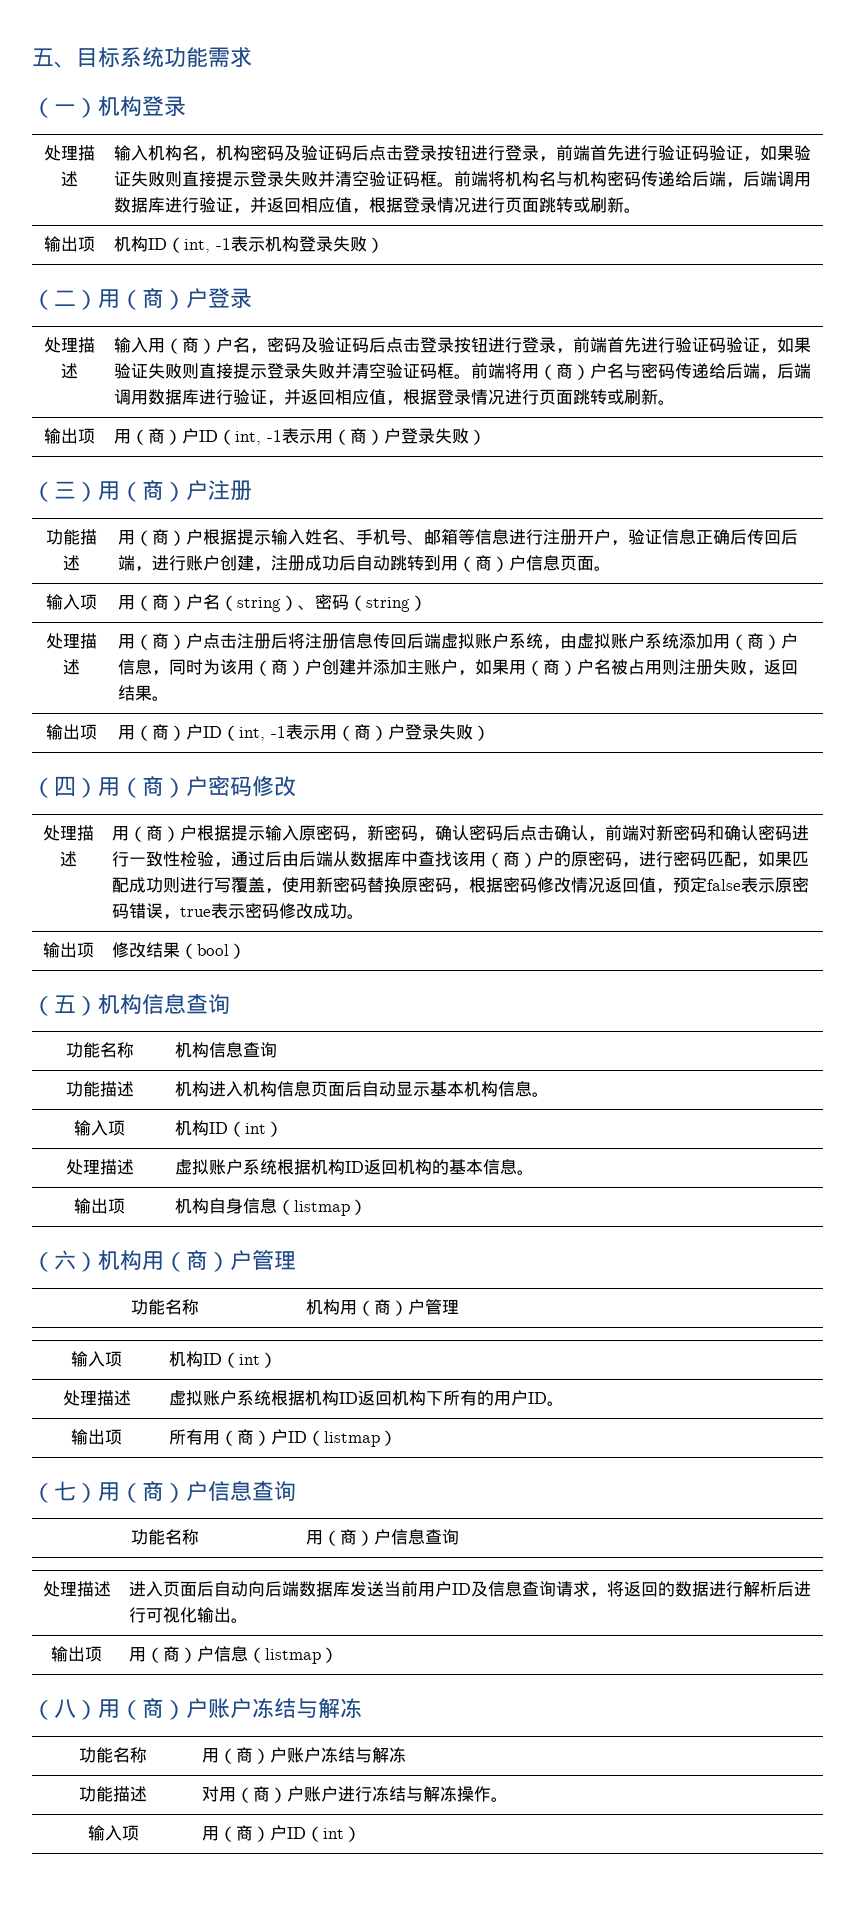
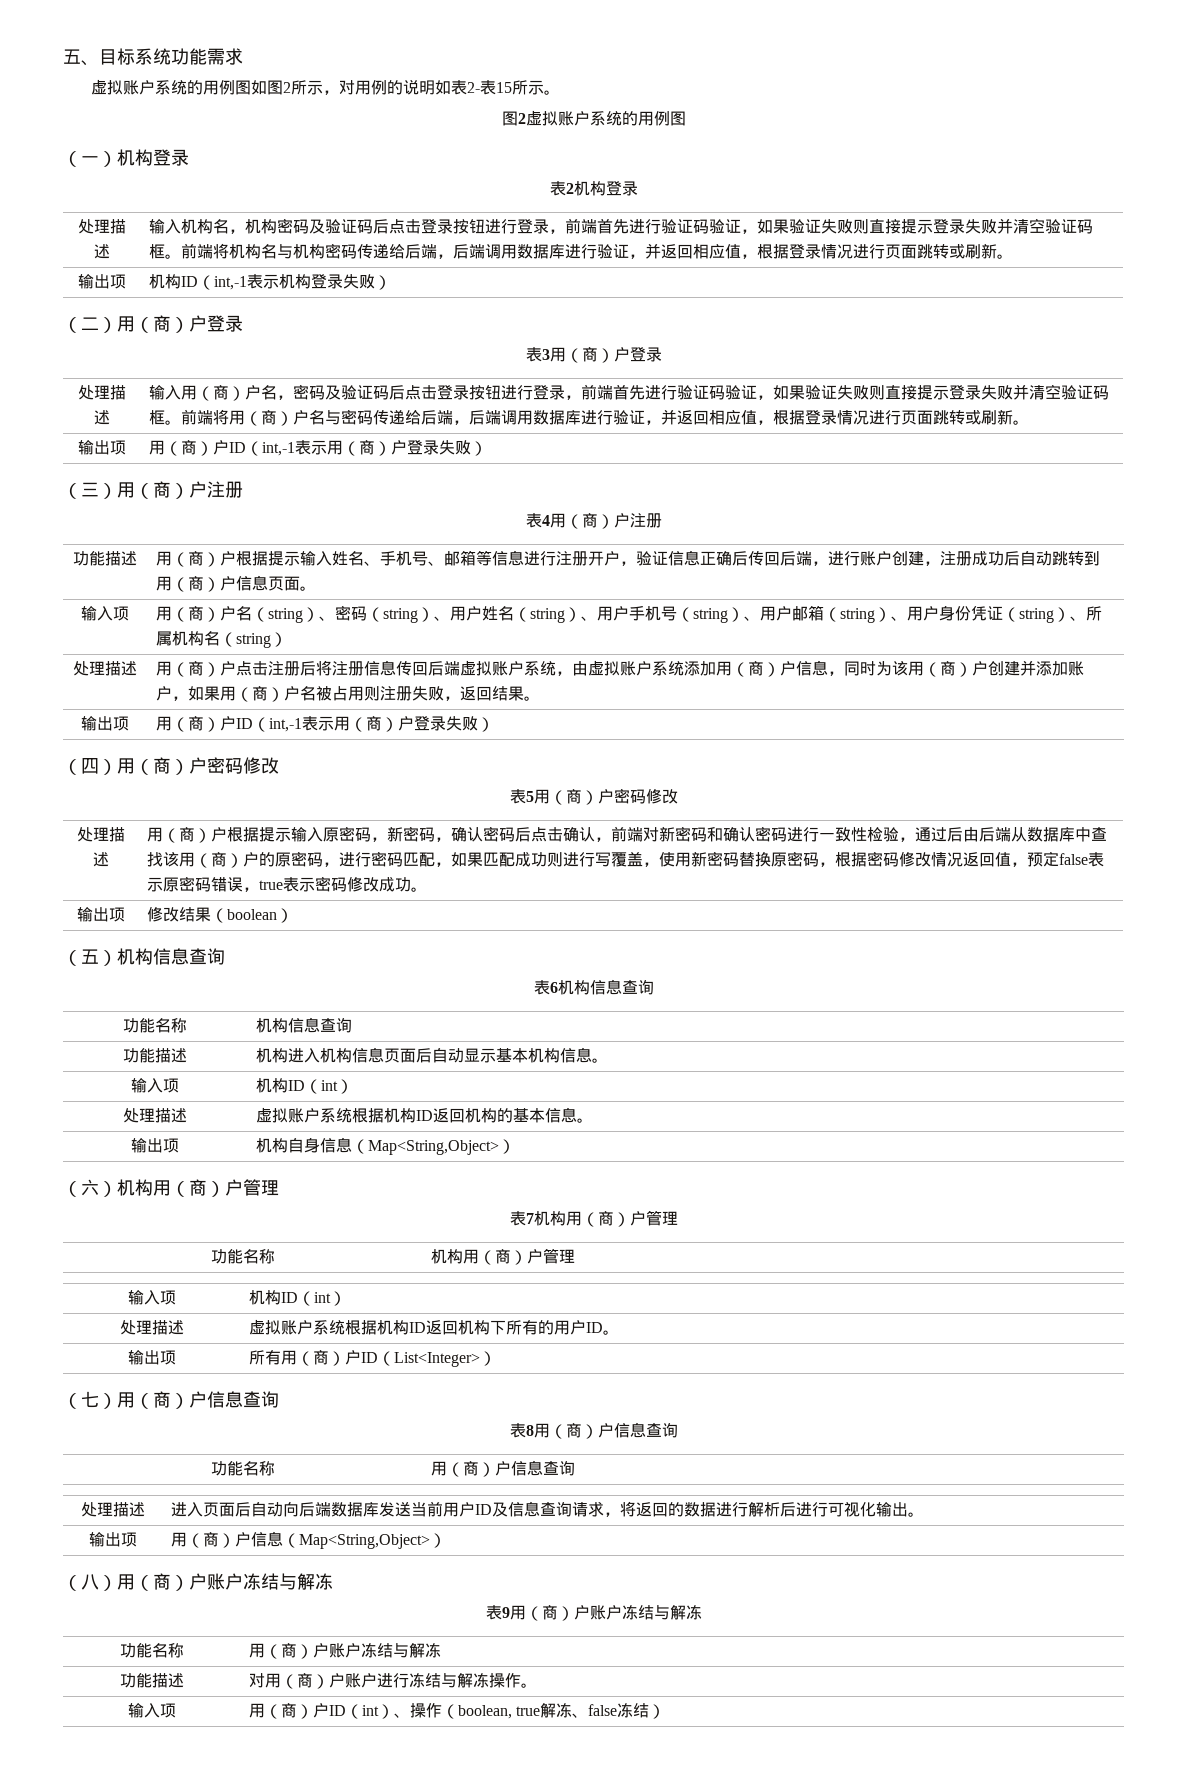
(252, 57) none -> [91,79,561,95] [501,110,686,126] // 虚拟账户系统的用例图如图2所示，对用例的说明如表2-表15所示。 // 图2虚拟账户系统的用例图
(186, 106) none -> [549,181,638,196] // 表2机构登录
[184,238,232,253] int, -1 -> [213,276,247,290] int,-1
(252, 298) none -> [525,347,662,363] // 表3用（商）户登录
[235,430,283,445] int, -1 -> [261,442,295,456] int,-1
(252, 490) none -> [525,513,662,529] // 表4用（商）户注册
(428, 603) none -> [433,605,1102,623] [155,631,287,648] 、用户姓名（string）、用户手机号（string）、用户邮箱（string）、用户身份凭证（string）、所属机构名（string）
[407,659,425,674] 主 -> (1068, 668) none
[239,726,287,741] int, -1 -> [268,718,302,732] int,-1
(296, 786) none -> [509,788,678,805] // 表5用（商）户密码修改
[197,944,230,956] bool -> [226,909,277,920] boolean
(230, 1004) none -> [533,979,654,995] // 表6机构信息查询
[294,1200,351,1216] listmap -> [367,1140,499,1155] Map<String,Object>
(296, 1260) none -> [509,1210,678,1227] // 表7机构用（商）户管理
[324,1431,381,1447] listmap -> [393,1352,480,1367] List<Integer>
(296, 1491) none -> [509,1422,678,1439] // 表8用（商）户信息查询
[265,1648,322,1664] listmap -> [298,1534,430,1549] Map<String,Object>
(362, 1708) none -> [485,1605,702,1621] // 表9用（商）户账户冻结与解冻
(362, 1834) none -> [393,1703,666,1719] 、操作（boolean, true解冻、false冻结）

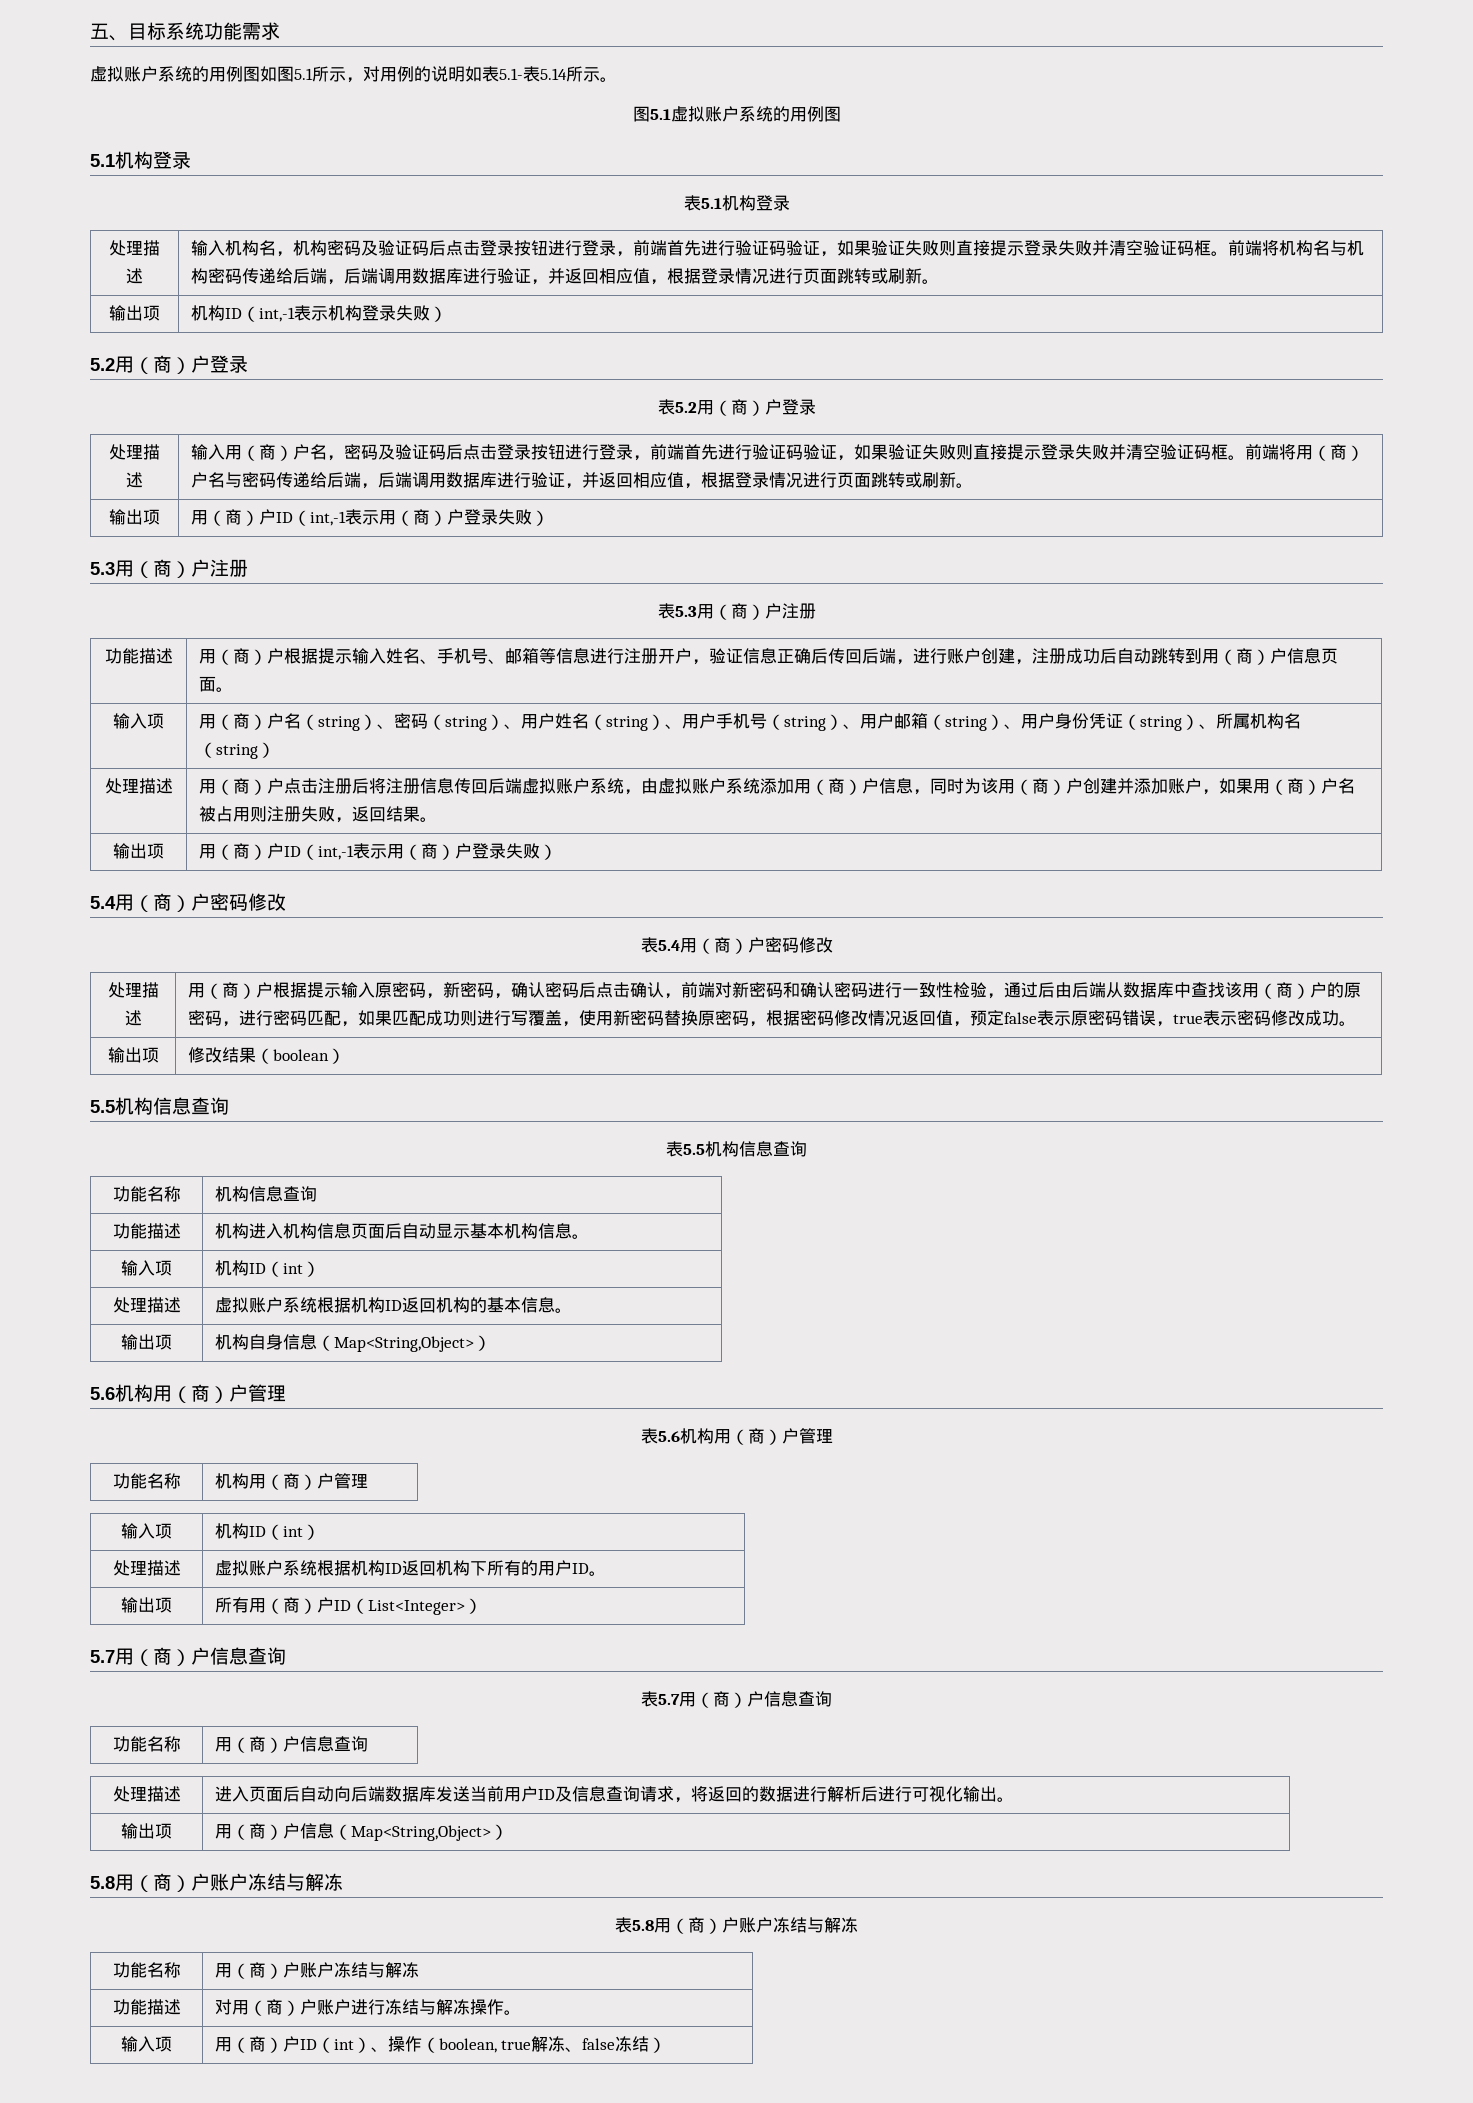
[283,82,292,93] 2 -> [294,68,313,80] 5.1
[467,80,513,95] 2-表15 -> [499,66,567,82] 5.1-表5.14
[517,113,526,124] 2 -> [649,109,671,120] 5.1
[63,151,117,167] （一） -> [90,154,115,167] 5.1
[565,183,574,194] 2 -> [700,198,722,209] 5.1
[63,317,117,333] （二） -> [90,358,115,371] 5.2
[541,349,550,360] 3 -> [674,402,697,413] 5.2
[63,482,117,499] （三） -> [90,562,115,575] 5.3
[541,515,550,526] 4 -> [674,606,697,617] 5.3
[63,758,117,775] （四） -> [90,896,116,909] 5.4
[525,791,534,802] 5 -> [657,940,680,951] 5.4
[63,949,117,966] （五） -> [90,1100,115,1113] 5.5
[549,982,558,993] 6 -> [683,1144,705,1155] 5.5
[63,1179,117,1197] （六） -> [90,1387,115,1400] 5.6
[525,1213,534,1224] 7 -> [657,1431,680,1442] 5.6
[63,1391,117,1409] （七） -> [90,1650,115,1663] 5.7
[525,1425,534,1436] 8 -> [658,1694,680,1705] 5.7
[63,1574,117,1591] （八） -> [90,1876,115,1889] 5.8
[501,1607,510,1618] 9 -> [632,1920,654,1931] 5.8

